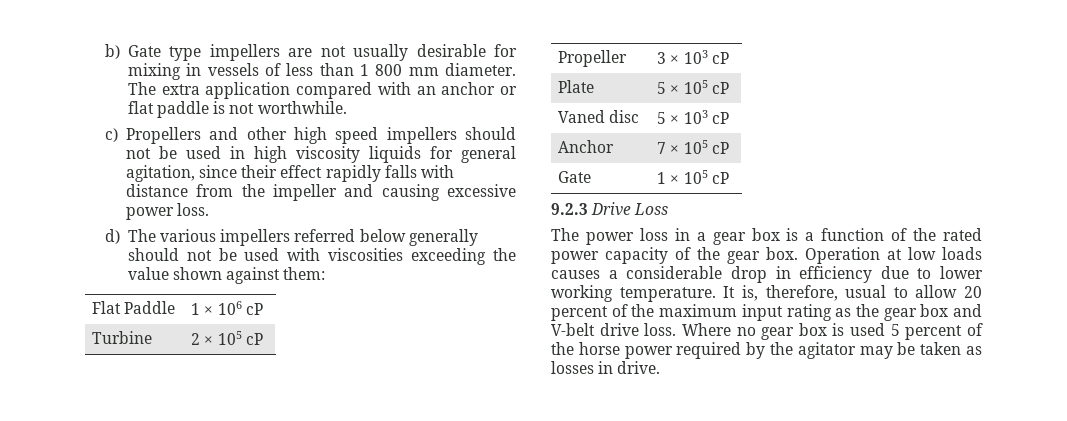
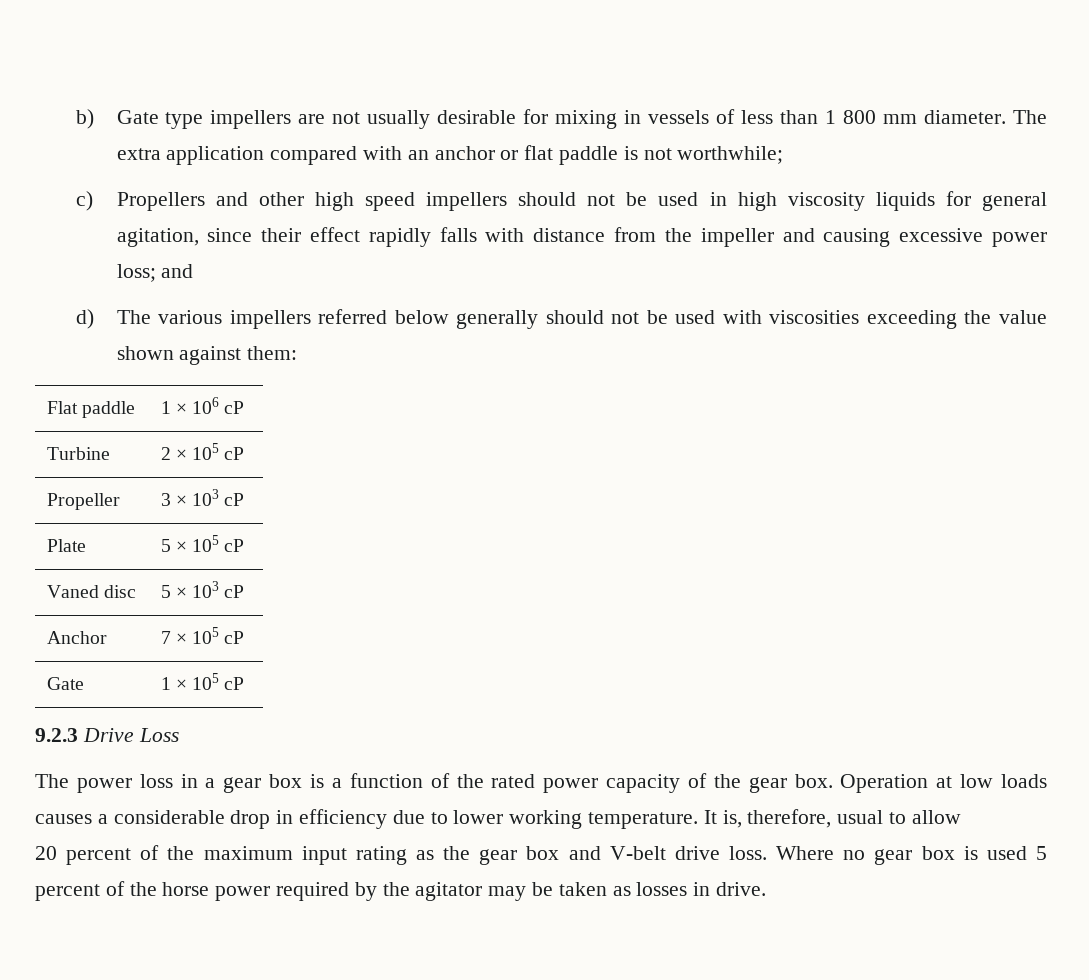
[257,101,347,114] worthwhile. -> [677,146,784,164] worthwhile;
[177,203,210,216] loss. -> [116,264,194,282] loss; and
[124,301,176,314] Paddle -> [81,401,135,418] paddle
(958, 291) none -> (961, 817) //

